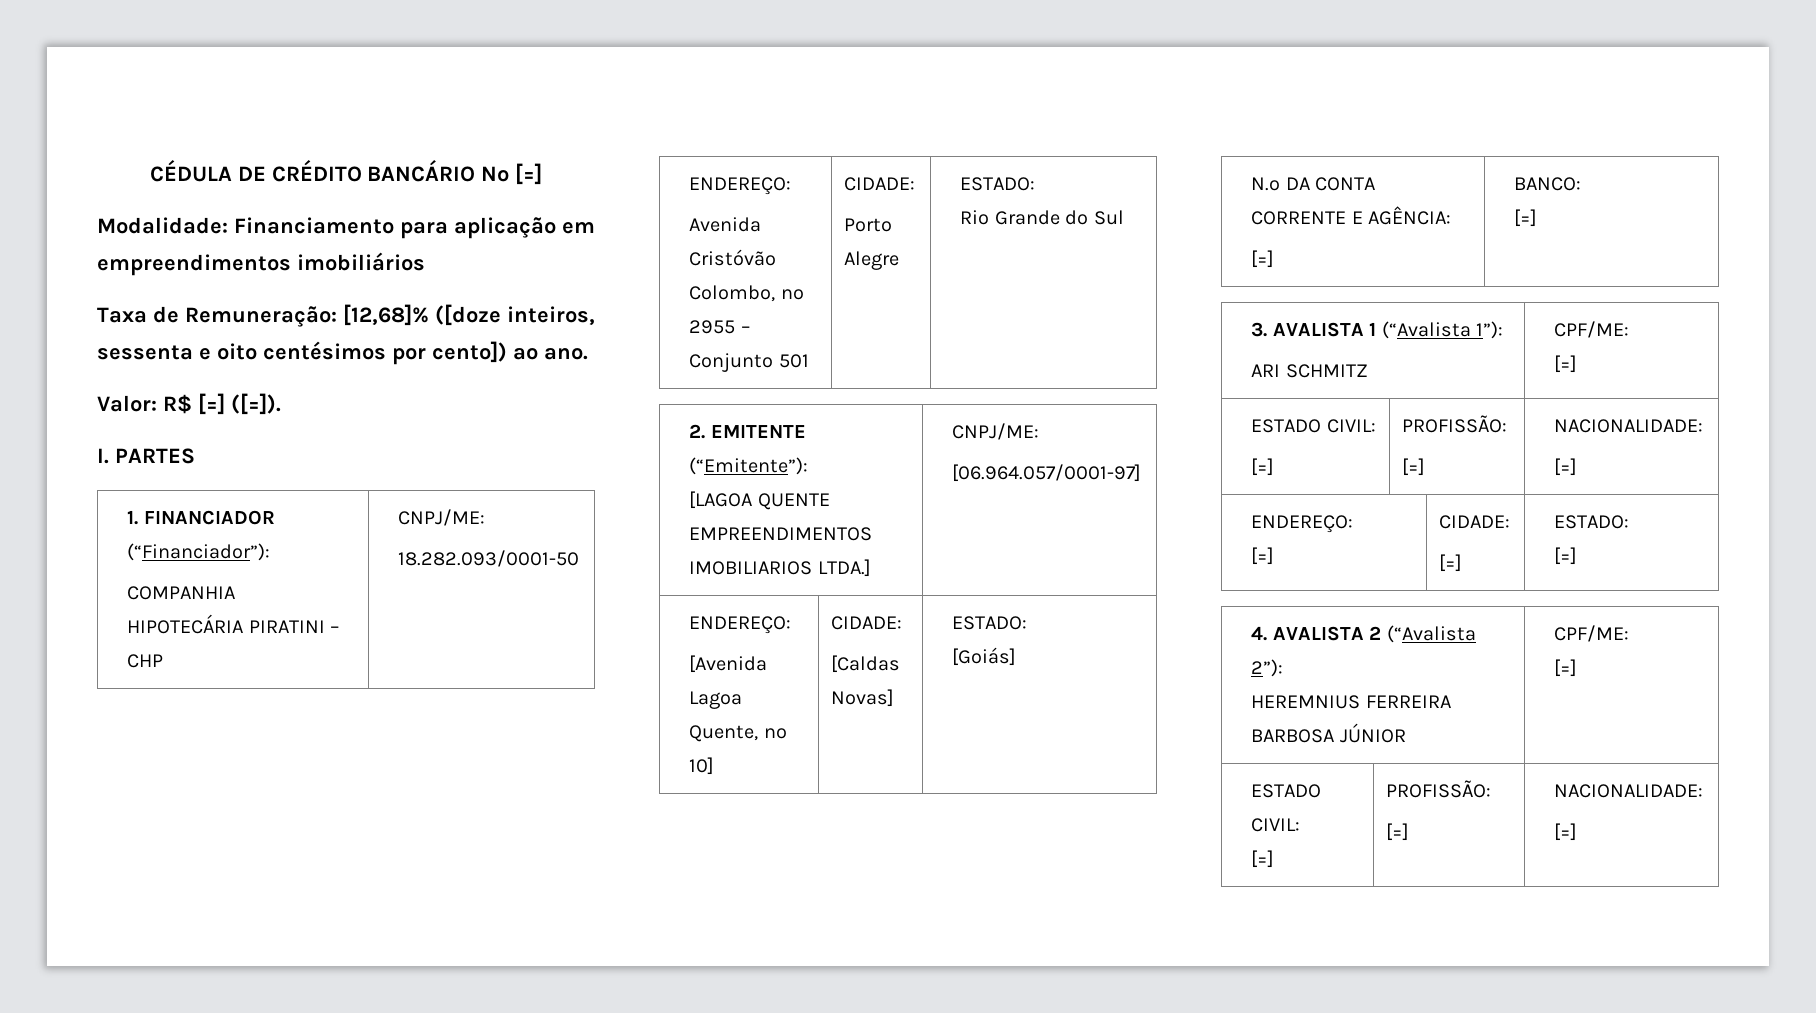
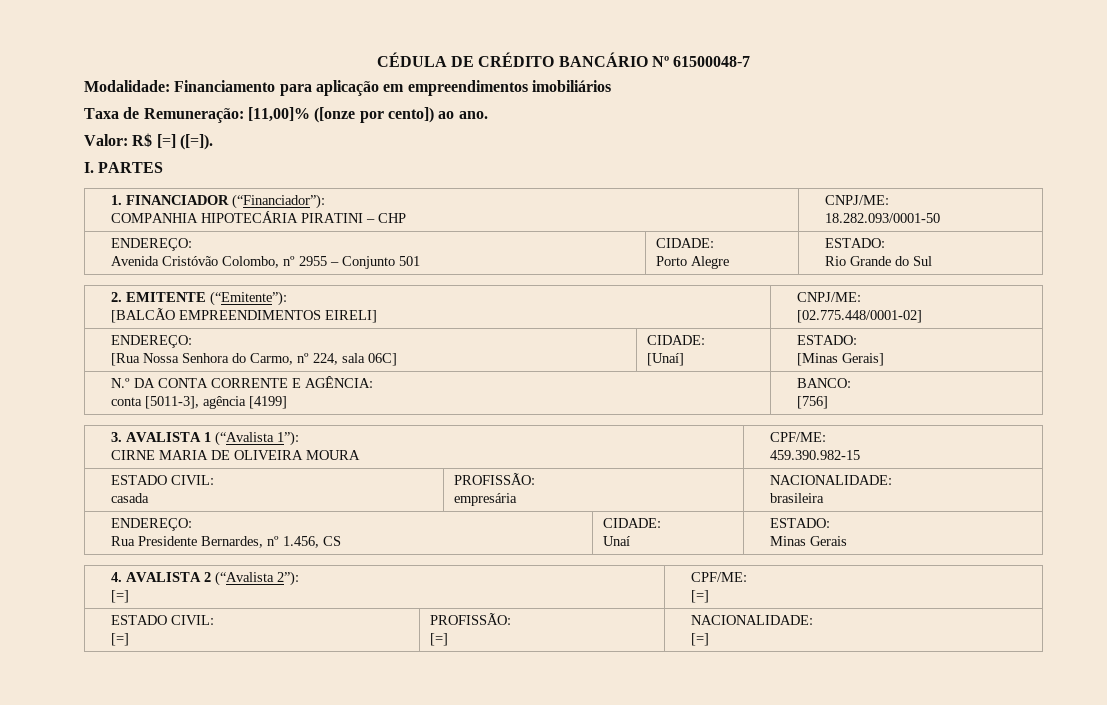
[515,163,543,185] [=] -> [673,56,751,67] 61500048-7
[343,304,595,326] [97,341,386,360] [12,68]% ([doze inteiros, sessenta e oito centésimos -> [247,107,356,123] [11,00]% ([onze
[689,491,830,510] [689,527,873,541] [689,559,871,577] [952,423,1040,440] [952,464,1142,482] [689,616,792,634] [689,655,768,673] [689,691,743,709] [689,725,787,742] [689,757,715,775] [830,616,902,630] [830,655,900,673] [830,689,894,707] [952,616,1028,630] [952,647,1017,666] [LAGOA QUENTE EMPREENDIMENTOS IMOBILIARIOS LTDA.] | CNPJ/ME: // [06.964.057/0001-97] // ENDEREÇO: // [Avenida Lagoa Quente, nº 10] | CIDADE: // [Caldas Novas] | ESTADO: // [Goiás] -> [111,308,378,323] [797,292,862,302] [797,310,923,323] [111,335,193,348] [111,353,398,366] [647,335,706,345] [647,353,685,366] [797,335,858,345] [797,353,885,366] [BALCÃO EMPREENDIMENTOS EIRELI] | CNPJ/ME: // [02.775.448/0001-02] // ENDEREÇO: // [Rua Nossa Senhora do Carmo, nº 224, sala 06C] | CIDADE: // [Unaí] | ESTADO: // [Minas Gerais]
[1251,250,1275,268] [=] -> [111,396,288,409] conta [5011-3], agência [4199]
[1514,209,1538,227] [=] -> [797,396,829,409] [756]
[1251,364,1368,378] [1554,321,1630,338] [1554,355,1578,373] [1251,419,1376,433] [1251,458,1275,476] [1401,415,1507,433] [1401,458,1425,476] [1554,419,1704,433] [1554,458,1578,476] [1251,515,1354,533] [1251,547,1275,565] [1438,515,1510,529] [1438,554,1462,572] [1554,515,1630,529] [1554,547,1578,565] [1251,625,1476,643] [1251,659,1284,677] [1251,695,1451,709] [1251,723,1406,743] [1554,625,1630,642] [1554,659,1578,677] [1251,784,1322,798] [1251,818,1301,832] [1251,850,1275,868] [1385,780,1491,798] [1385,823,1409,841] [1554,784,1704,798] [1554,823,1578,841] ARI SCHMITZ | CPF/ME: // [=] // ESTADO CIVIL: // [=] | PROFISSÃO: // [=] | NACIONALIDADE: // [=] // ENDEREÇO: // [=] | CIDADE: // [=] | ESTADO: // [=] // 4. AVALISTA 2 (“Avalista 2”): // HEREMNIUS FERREIRA BARBOSA JÚNIOR | CPF/ME: // [=] // ESTADO CIVIL: // [=] | PROFISSÃO: // [=] | NACIONALIDADE: // [=] -> [111,450,361,460] [770,432,827,442] [770,450,861,460] [111,475,215,485] [111,493,150,503] [454,473,536,485] [454,493,518,506] [770,475,893,485] [770,493,825,503] [111,518,193,531] [111,536,342,548] [603,518,662,528] [603,536,631,546] [770,518,831,528] [770,536,848,546] [111,571,300,586] [111,590,130,603] [691,572,748,582] [691,590,710,603] [111,615,215,625] [111,633,130,646] [430,613,512,625] [430,633,449,646] [691,615,814,625] [691,633,710,646] CIRNE MARIA DE OLIVEIRA MOURA | CPF/ME: // 459.390.982-15 // ESTADO CIVIL: // casada | PROFISSÃO: // empresária | NACIONALIDADE: // brasileira // ENDEREÇO: // Rua Presidente Bernardes, nº 1.456, CS | CIDADE: // Unaí | ESTADO: // Minas Gerais // 4. AVALISTA 2 (“Avalista 2”): // [=] | CPF/ME: // [=] // ESTADO CIVIL: // [=] | PROFISSÃO: // [=] | NACIONALIDADE: // [=]

